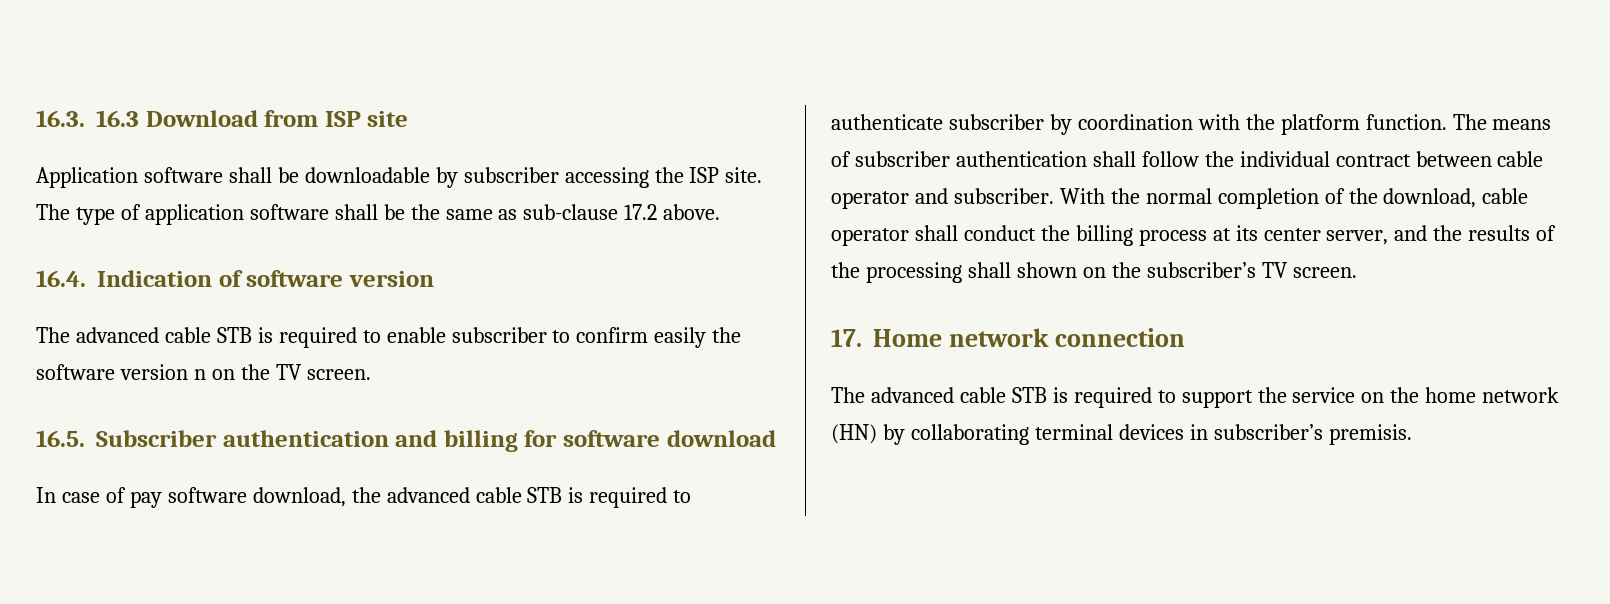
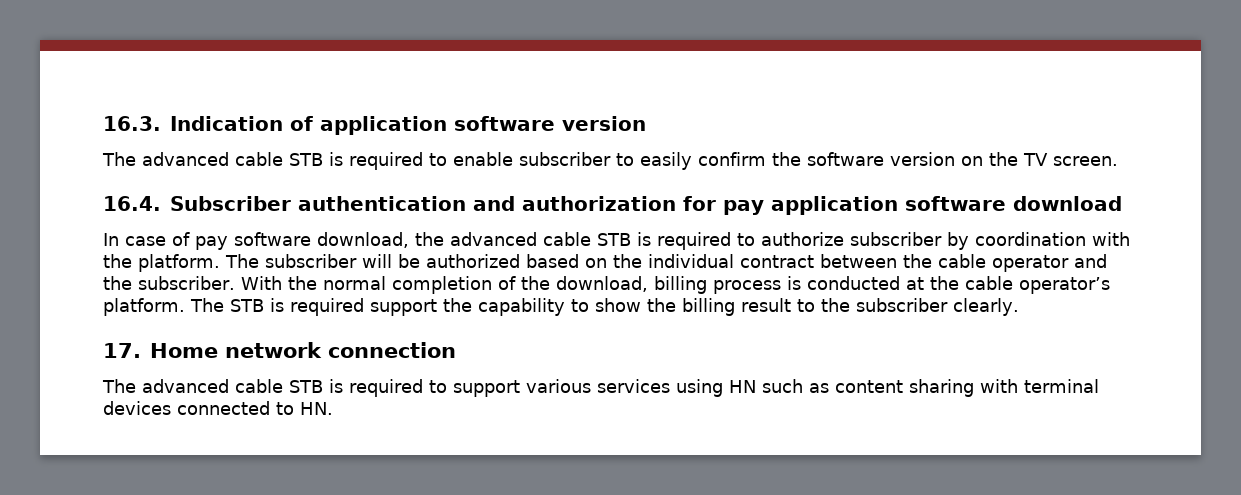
[96,110,409,127] [36,167,763,188] [36,204,721,225] [36,270,86,287] 16.3 Download from ISP site // Application software shall be downloadable by subscriber accessing the ISP site. The type of application software shall be the same as sub-clause 17.2 above. // 16.4. -> (161, 123) none
(243, 278) none -> [320,116,447,135] application
[576,327,707,348] confirm easily -> [640,152,766,170] easily confirm
[193,369,206,380] n -> (955, 159) none
[36,430,85,447] 16.5. -> [103,196,161,211] 16.4.
[443,430,558,452] billing for -> [522,196,898,215] authorization for pay application
[831,114,943,130] authenticate -> [761,232,844,246] authorize
[1280,114,1552,135] [831,151,1199,167] platform function. The means of subscriber authentication shall follow -> [138,254,607,272] platform. The subscriber will be authorized based on
(1492, 159) none -> [903,254,932,268] the
(948, 196) none -> [103,276,132,290] the
[1482,188,1529,204] [831,225,1557,246] [831,262,1357,283] cable operator shall conduct the billing process at its center server, and the results of the processing shall shown on the subscriber’s TV screen. -> [653,276,1110,294] [103,298,1019,316] billing process is conducted at the cable operator’s platform. The STB is required support the capability to show the billing result to the subscriber clearly.
[1257,387,1560,403] [831,424,1412,445] the service on the home network (HN) by collaborating terminal devices in subscriber’s premisis. -> [526,379,1099,397] [103,401,333,415] various services using HN such as content sharing with terminal devices connected to HN.

